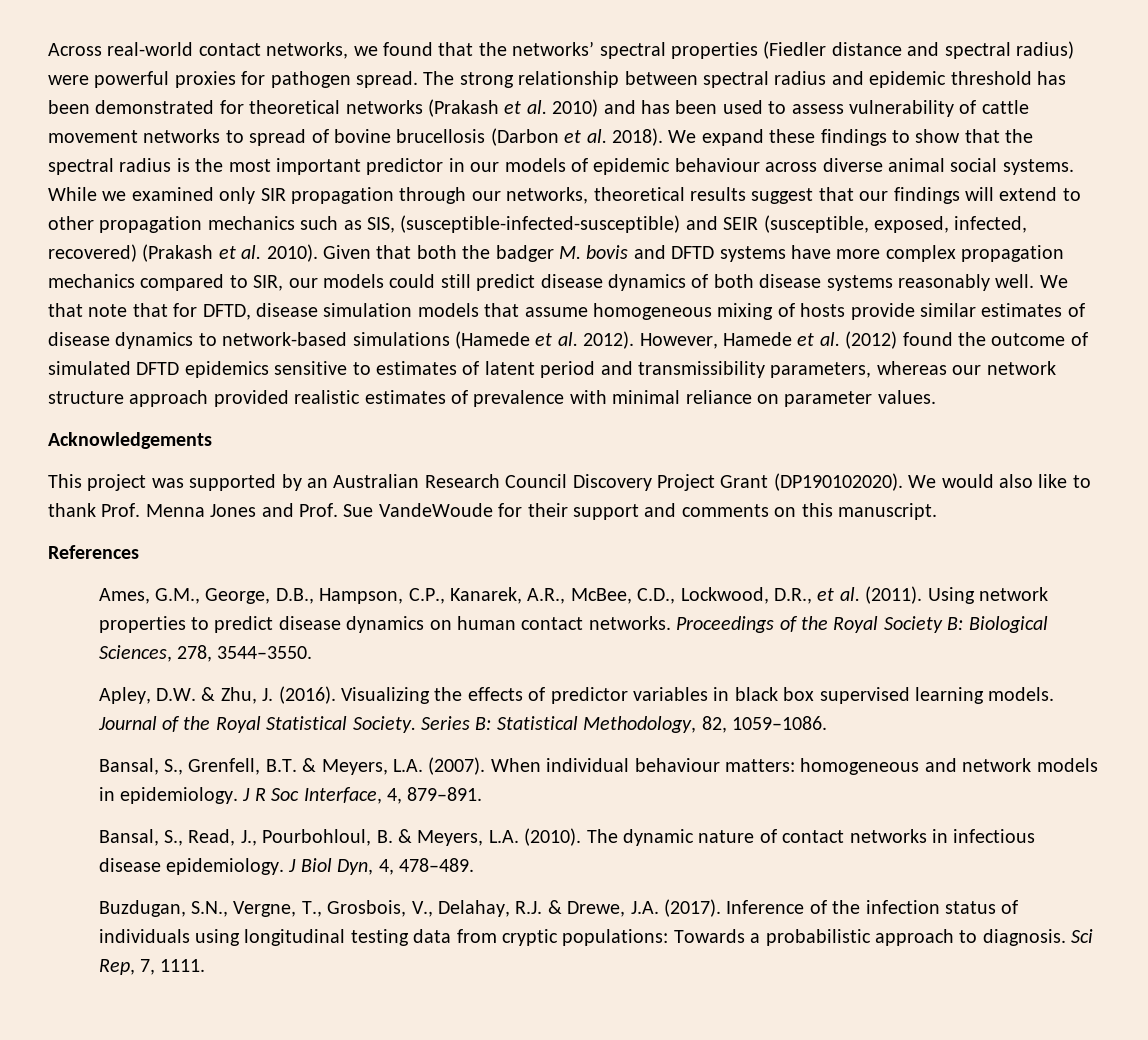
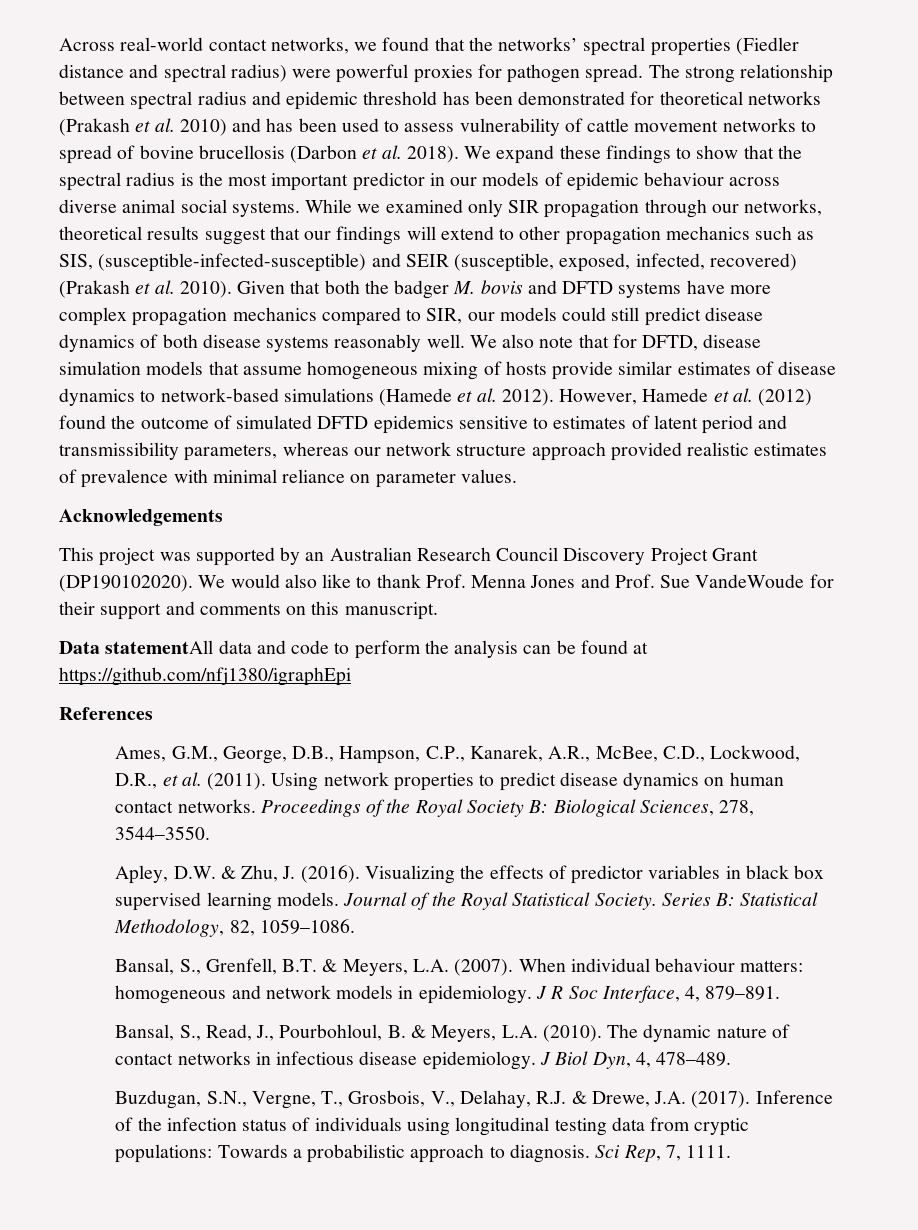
[48,303,83,317] that -> [502,334,535,348] also
(937, 511) none -> [59,640,649,659] [59,667,351,686] // Data statementAll data and code to perform the analysis can be found at https://github.com/nfj1380/igraphEpi

